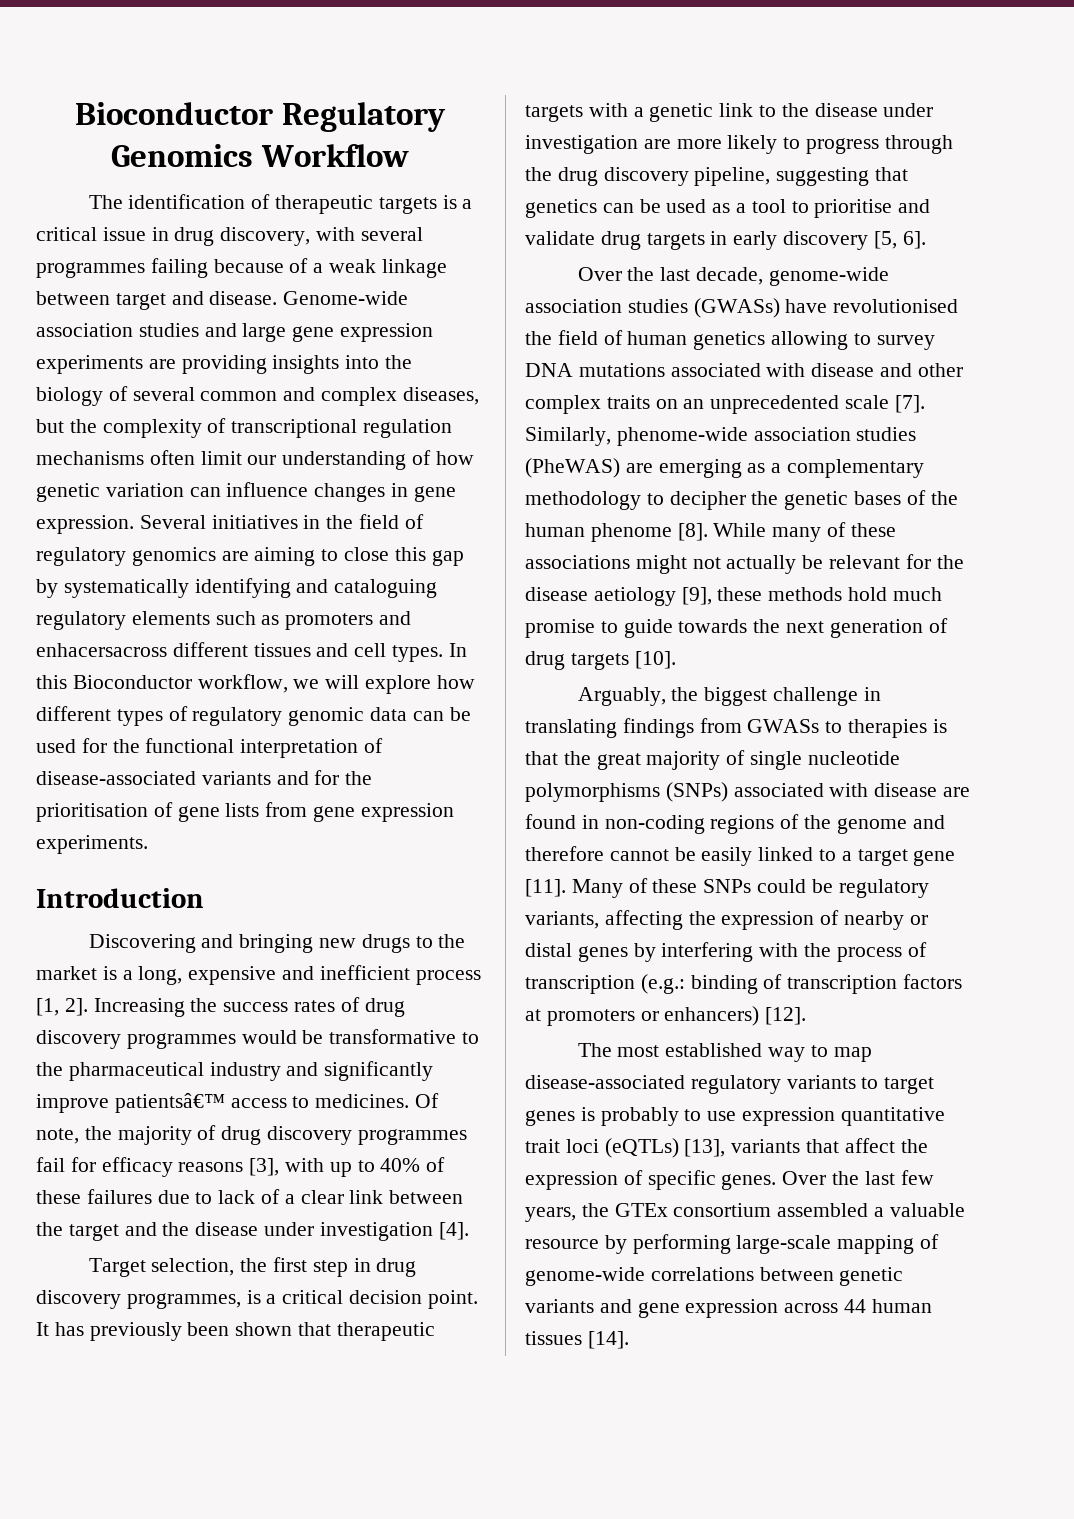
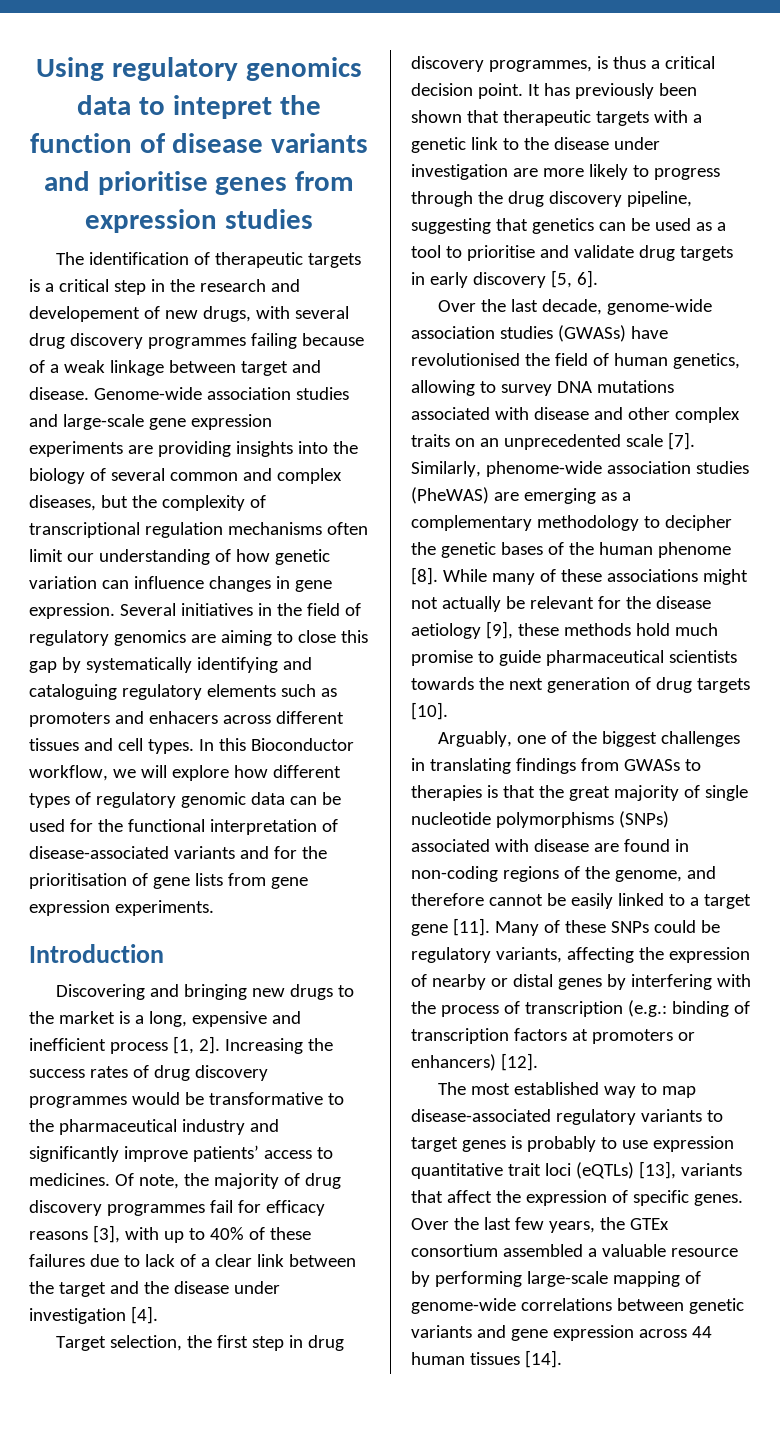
[75,102,446,132] [111,144,409,167] Bioconductor Regulatory Genomics Workflow -> [36,57,362,81] [77,95,321,119] [29,133,369,153] [43,171,355,195] [85,209,313,233] Using regulatory genomics data to intepret the function of disease variants and prioritise genes from expression studies
[102,227,423,246] issue in drug discovery, with several -> [113,279,300,295] [29,306,349,322] [29,333,143,349] step in the research and developement of new drugs, with several drug discovery
[242,323,287,342] large -> [62,414,144,430] large-scale
[36,643,167,657] enhacersacross -> [148,711,271,724] enhacers across
[114,1093,225,1113] patientsâ€™ -> [192,1145,259,1162] patients’
(261, 1297) none -> [612,56,646,69] thus
[693,331,766,350] genetics -> [672,353,740,369] genetics,
(673, 628) none -> [545,650,737,666] pharmaceutical scientists
(666, 696) none -> [516,731,567,744] one of
[773,687,859,706] challenge -> [660,731,740,747] challenges
[836,818,907,834] genome -> [614,870,682,882] genome,

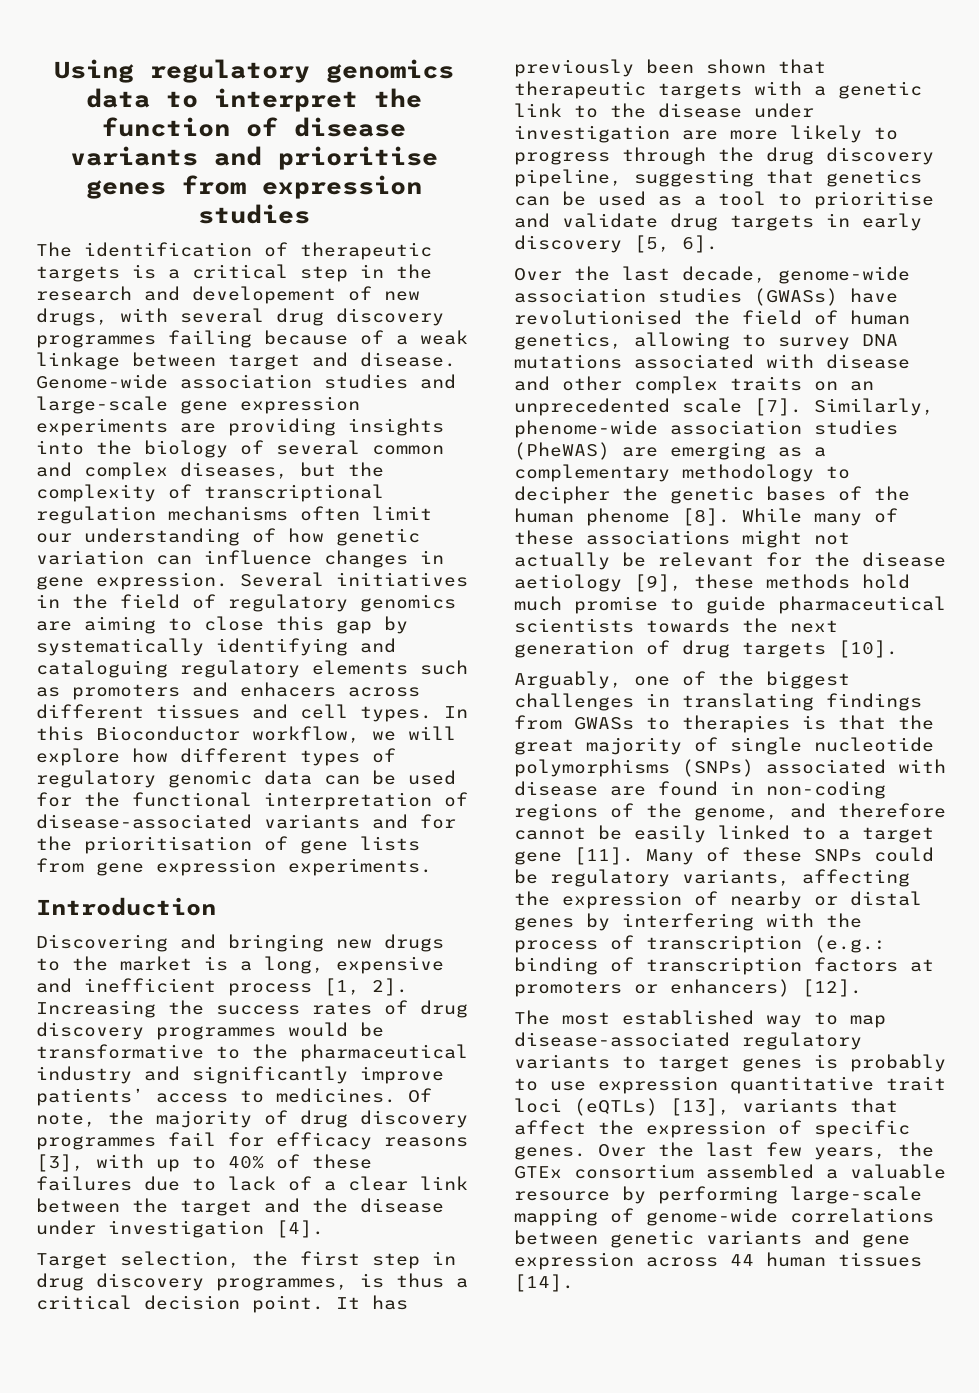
[172,95,272,119] intepret -> [214,88,358,112] interpret

